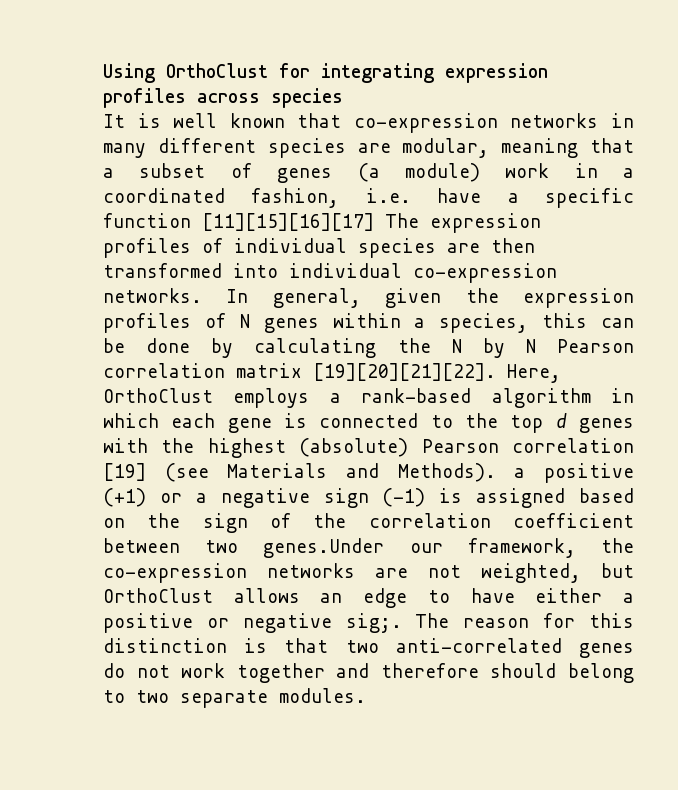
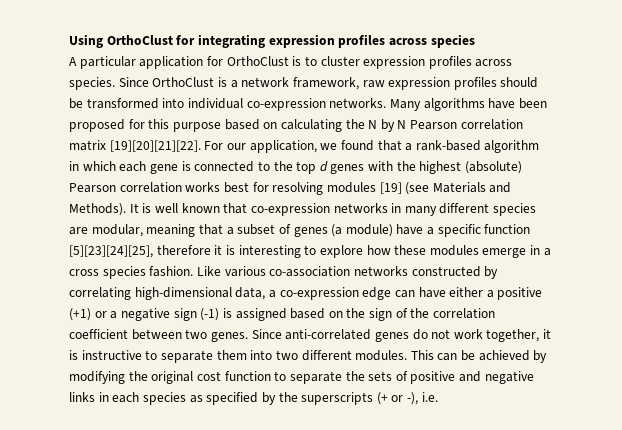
(343, 98) none -> [69,56,513,69] [69,77,539,90] [69,98,547,111] [69,119,523,132] [69,140,540,153] [69,161,523,174] [69,182,512,195] [69,203,126,216] A particular application for OrthoClust is to cluster expression profiles across species. Since OrthoClust is a network framework, raw expression profiles should be transformed into individual co-expression networks. Many algorithms have been proposed for this purpose based on calculating the N by N Pearson correlation matrix [19][20][21][22]. For our application, we found that a rank-based algorithm in which each gene is connected to the top d genes with the highest (absolute) Pearson correlation works best for resolving modules [19] (see Materials and Methods).
[505,163,634,178] [103,188,634,208] [103,213,541,233] [103,238,535,258] [103,263,557,283] [103,288,634,308] [103,313,634,333] [103,338,634,358] [103,363,561,383] [103,388,634,408] [103,413,634,433] [103,438,634,458] [103,463,496,482] work in a coordinated fashion, i.e. have a specific function [11][15][16][17] The expression profiles of individual species are then transformed into individual co-expression networks. In general, given the expression profiles of N genes within a species, this can be done by calculating the N by N Pearson correlation matrix [19][20][21][22]. Here, OrthoClust employs a rank-based algorithm in which each gene is connected to the top d genes with the highest (absolute) Pearson correlation [19] (see Materials and Methods). -> [396,224,531,237] [69,245,551,258] [69,266,499,279] [69,287,484,300] have a specific function [5][23][24][25], therefore it is interesting to explore how these modules emerge in a cross species fashion. Like various co-association networks constructed by correlating high-dimensional data, a co-expression edge can have either
[263,538,634,558] [103,563,634,583] [103,588,634,608] [103,613,634,633] [103,638,379,653] genes.Under our framework, the co-expression networks are not weighted, but OrthoClust allows an edge to have either a positive or negative sig;. The reason for this distinction is that two -> [210,329,282,342] genes. Since
[236,663,634,683] [103,688,366,708] together and therefore should belong to two separate modules. -> [486,329,552,342] [69,350,548,363] [69,371,534,384] [69,392,438,405] together, it is instructive to separate them into two different modules. This can be achieved by modifying the original cost function to separate the sets of positive and negative links in each species as specified by the superscripts (+ or -), i.e.

